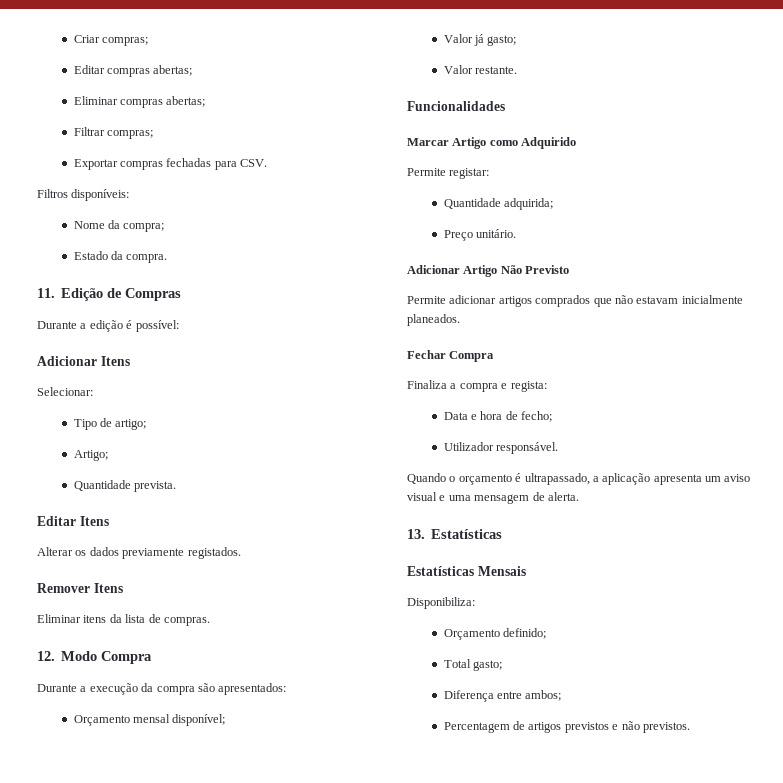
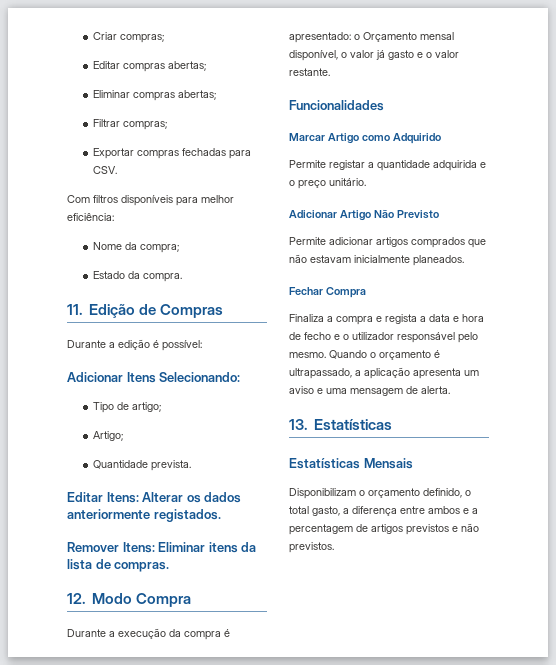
[37,189,130,201] Filtros disponíveis: -> [67,195,234,206] [67,213,114,221] Com filtros disponíveis para melhor eficiência:
[37,387,93,396] // Selecionar: -> [159,372,241,382] Selecionando:
[79,516,109,526] Itens // -> [106,492,139,503] Itens:
[122,548,185,559] previamente -> [67,509,150,519] anteriormente
[93,583,123,593] Itens // -> [122,542,155,553] Itens:
[197,683,287,695] [73,714,226,726] [443,34,517,46] [443,65,473,74] são apresentados: // Orçamento mensal disponível; // Valor já gasto; // Valor -> [224,629,230,637] [289,32,454,43] [289,50,459,61] é apresentado: o Orçamento mensal disponível, o valor já gasto e o valor
[449,168,490,179] [443,198,554,210] [443,230,473,241] registar: // Quantidade adquirida; // Preço -> [329,160,486,171] [289,180,326,189] registar a quantidade adquirida e o preço
[510,381,547,392] [443,411,553,422] [443,442,559,454] regista: // Data e hora de fecho; // Utilizador responsável. // -> [385,314,484,324] [289,332,478,343] [289,352,326,358] regista a data e hora de fecho e o utilizador responsável pelo mesmo.
[407,492,437,501] visual -> (314, 390) none
[407,597,475,609] [443,628,547,640] [443,659,503,671] [443,690,562,702] [443,722,510,733] Disponibiliza: // Orçamento definido; // Total gasto; // Diferença entre ambos; // Percentagem -> [289,488,471,499] [289,506,478,516] [289,524,353,535] Disponibilizam o orçamento definido, o total gasto, a diferença entre ambos e a percentagem

